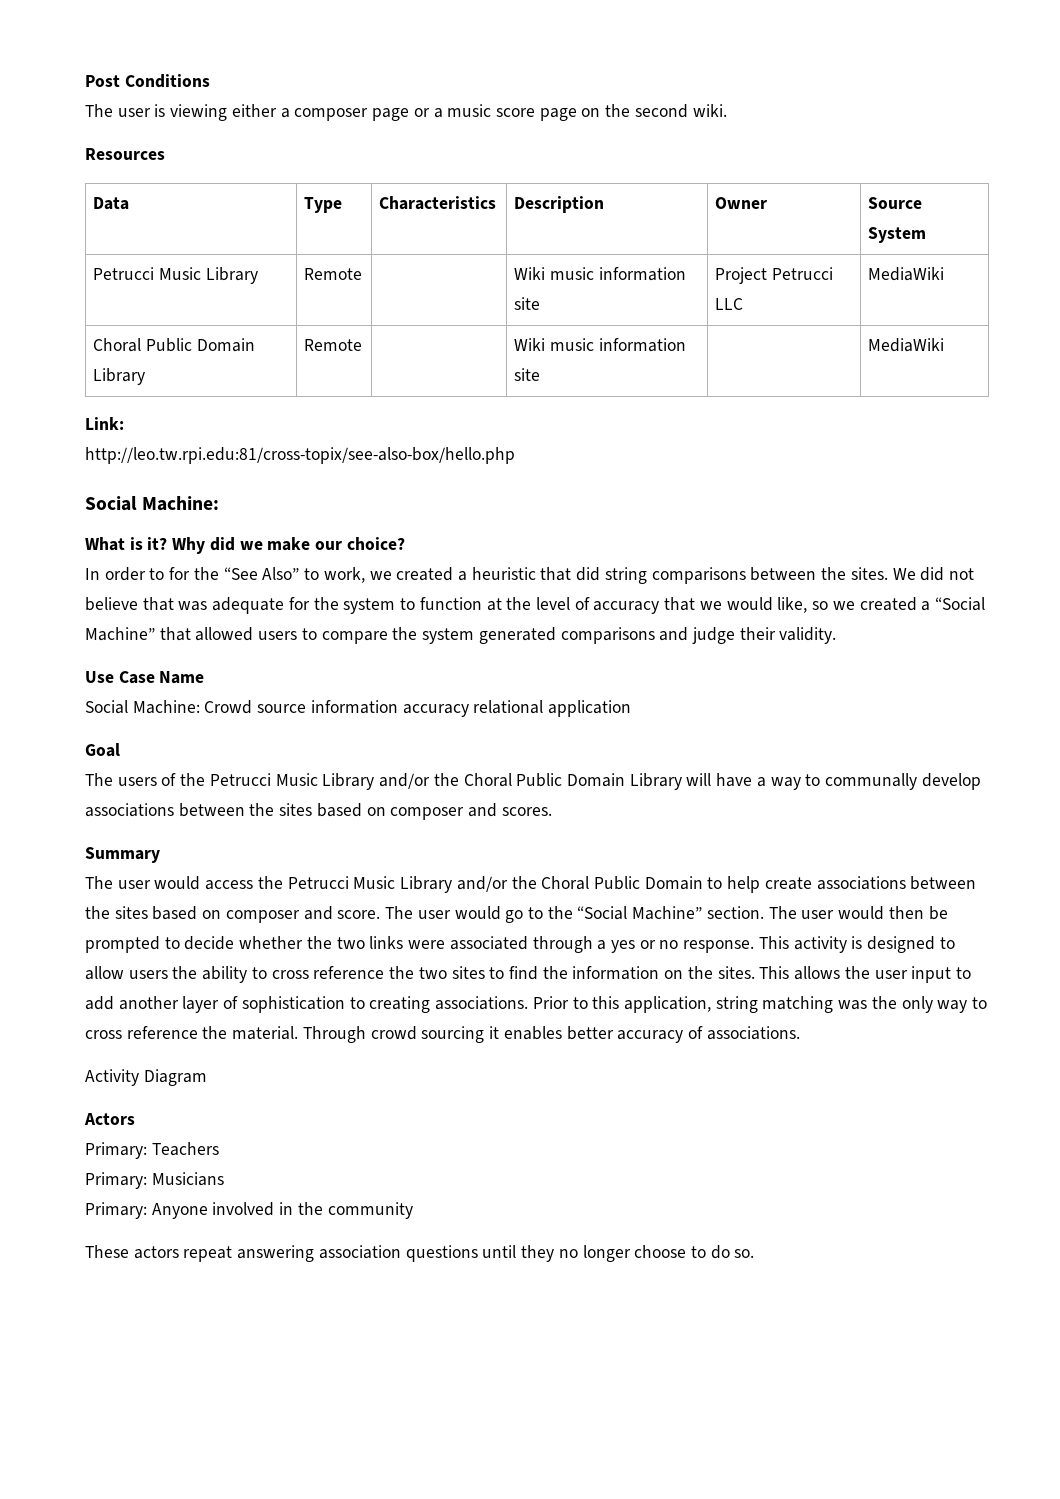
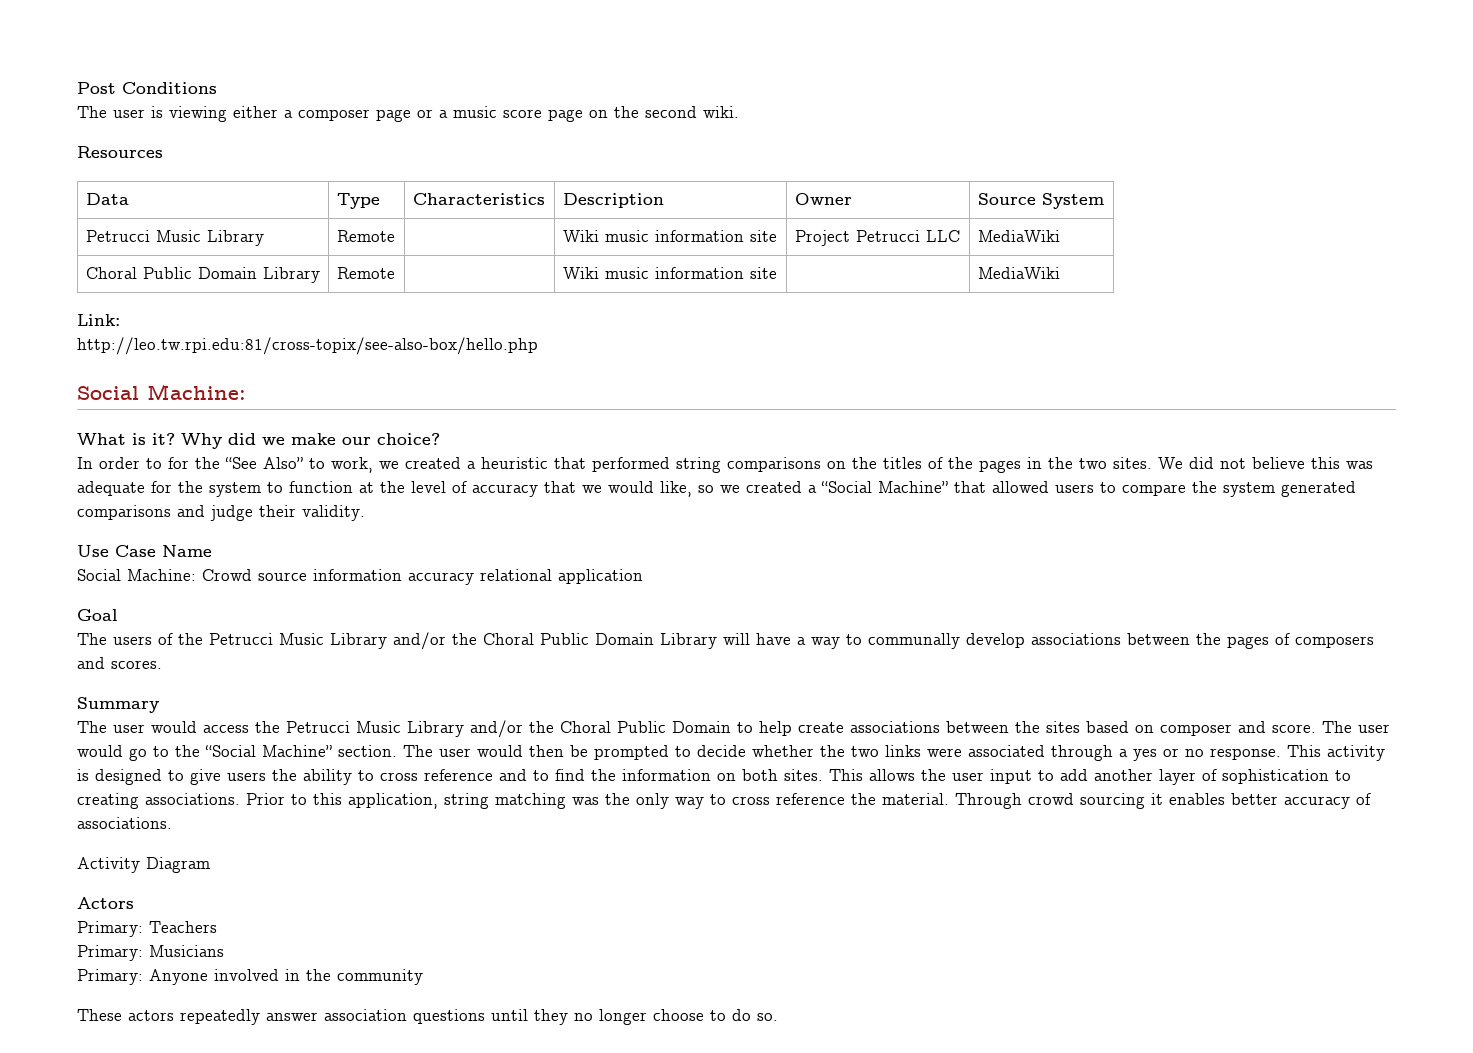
[576,567,601,581] did -> [592,457,670,472] performed
[750,567,847,581] between the -> [827,457,1107,473] on the titles of the pages in the two
[142,597,174,611] that -> [1311,457,1340,469] this
[279,803,465,820] sites based on composer -> [1227,633,1374,649] pages of composers
[85,966,124,980] allow -> [190,769,221,785] give
[389,966,485,979] the two sites -> [499,769,527,781] and
[687,966,713,979] the -> [742,769,778,781] both
[183,1245,315,1262] repeat answering -> [180,1009,318,1025] repeatedly answer

